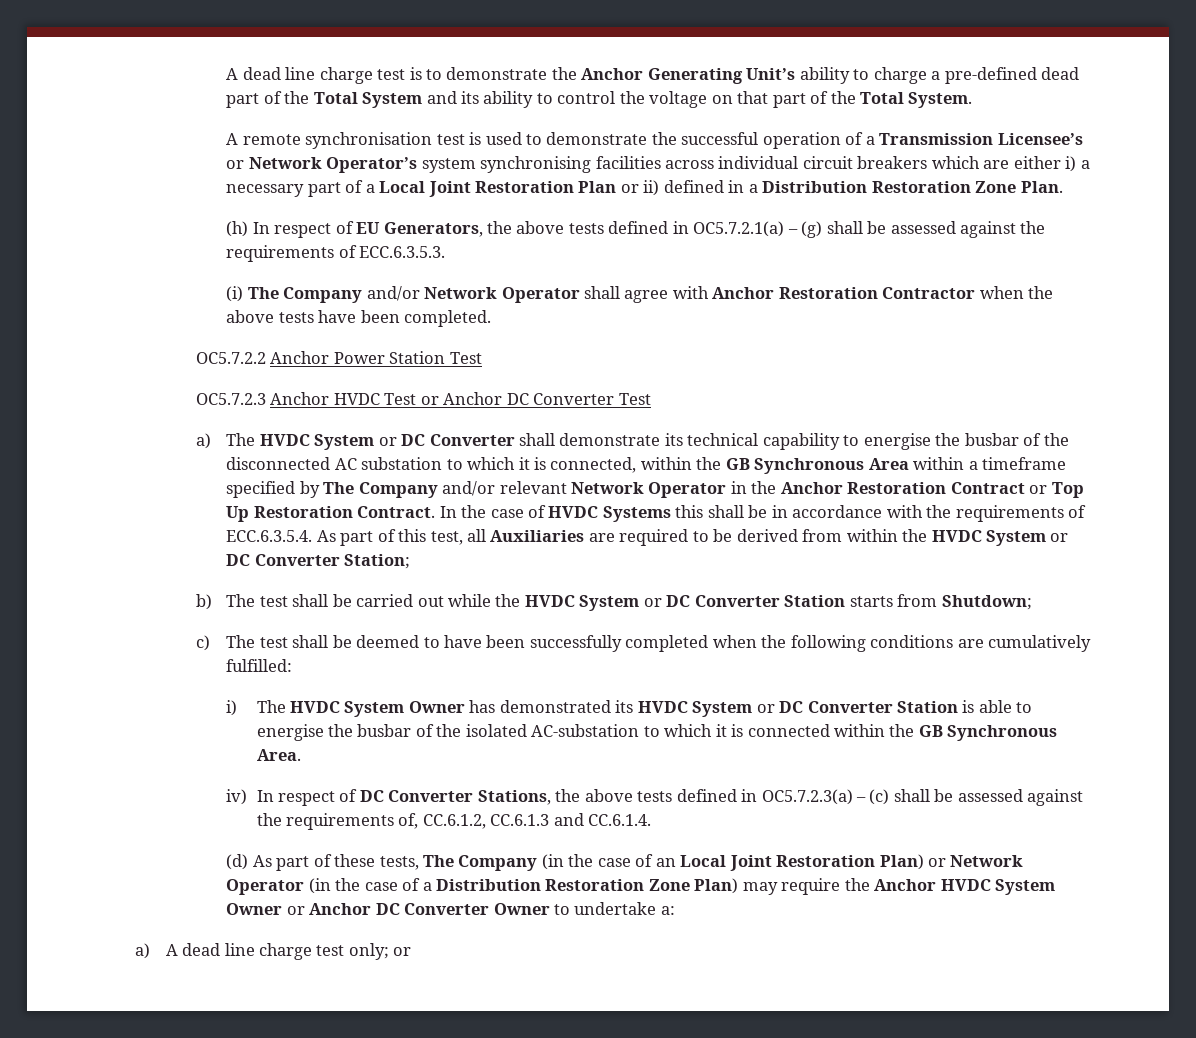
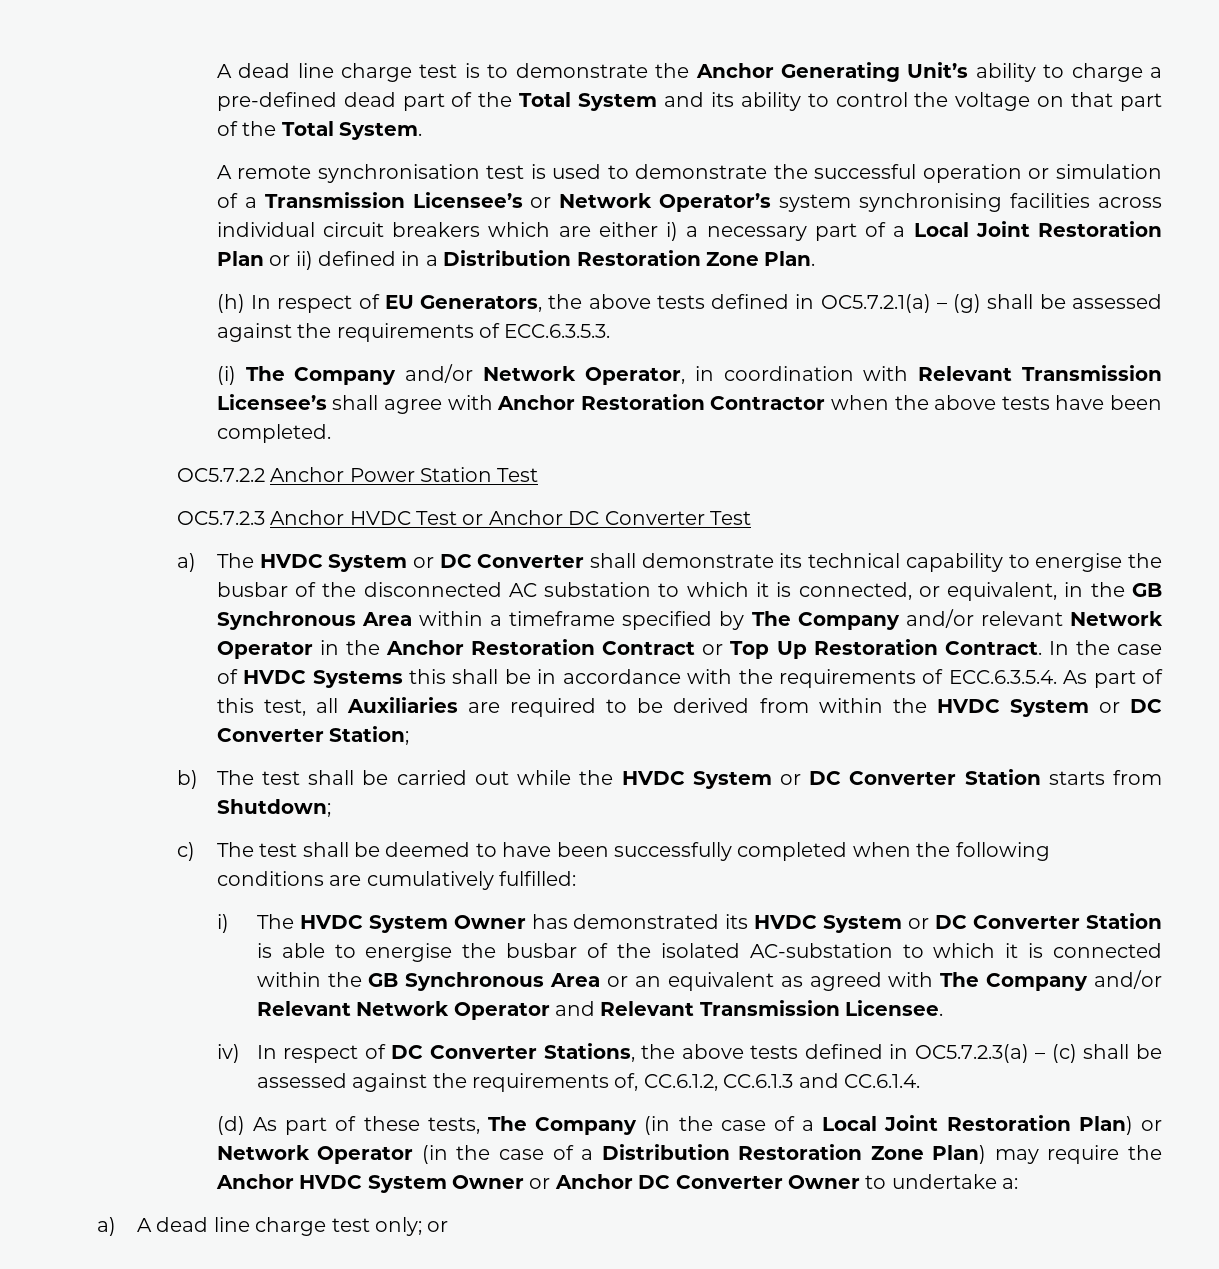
(841, 140) none -> [1028,164,1163,179] or simulation
[501,287,580,303] Operator -> [584,365,1163,385] [216,394,327,410] Operator, in coordination with Relevant Transmission Licensee’s
[640,457,692,470] within -> [918,582,1084,601] or equivalent, in
[256,749,301,761] Area. -> [550,970,1162,991] [256,1000,944,1020] Area or an equivalent as agreed with The Company and/or Relevant Network Operator and Relevant Transmission Licensee.
[655,858,676,867] an -> [802,1120,815,1131] a

